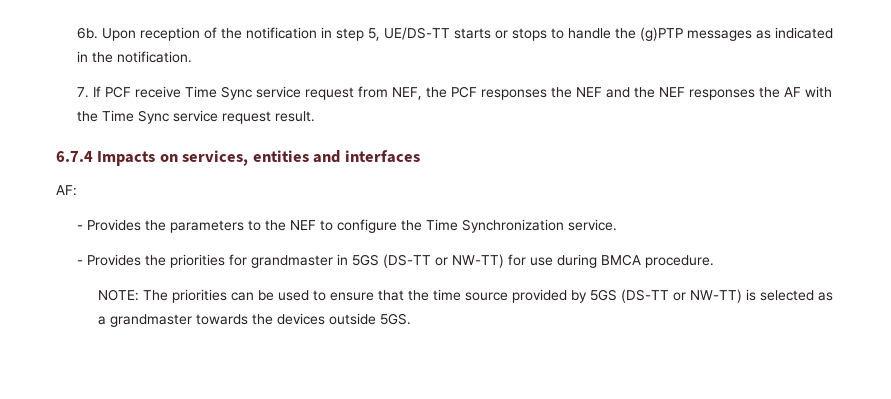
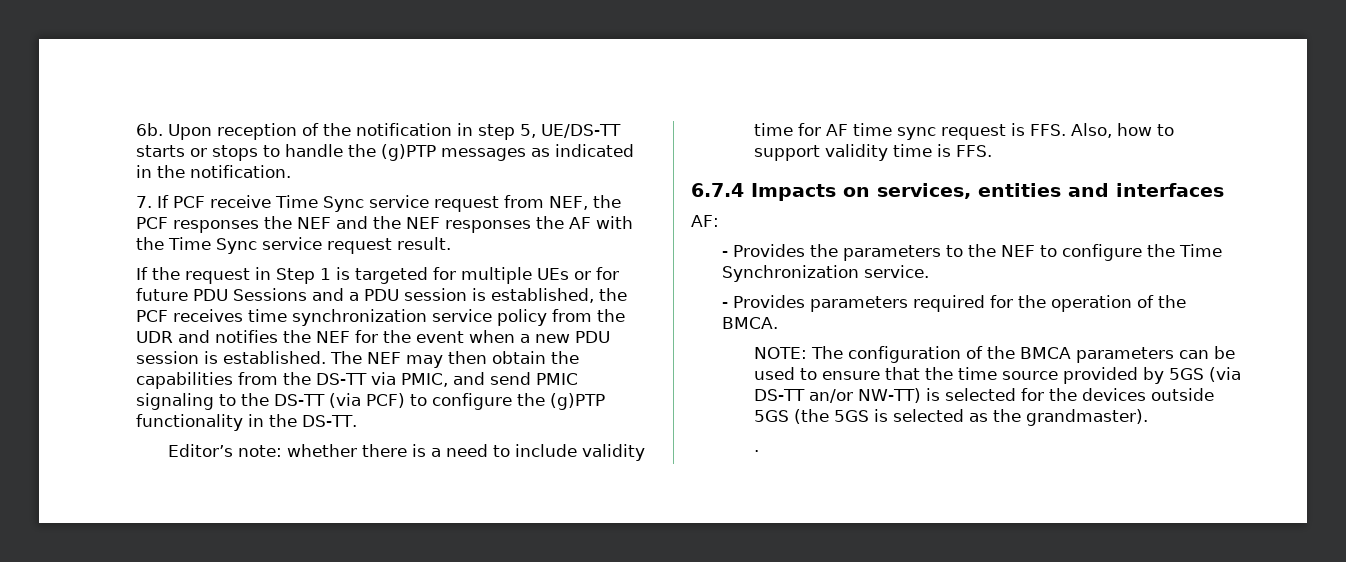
(316, 116) none -> [136,267,620,284] [136,288,628,303] [136,309,626,326] [136,330,611,343] [136,351,580,368] [136,372,579,389] [136,393,606,410] [136,414,358,431] [167,444,645,461] [753,123,1174,140] [753,144,992,161] // If the request in Step 1 is targeted for multiple UEs or for future PDU Sessions and a PDU session is established, the PCF receives time synchronization service policy from the UDR and notifies the NEF for the event when a new PDU session is established. The NEF may then obtain the capabilities from the DS-TT via PMIC, and send PMIC signaling to the DS-TT (via PCF) to configure the (g)PTP functionality in the DS-TT. // Editor’s note: whether there is a need to include validity time for AF time sync request is FFS. Also, how to support validity time is FFS.
[145,254,715,268] [98,289,228,303] the priorities for grandmaster in 5GS (DS-TT or NW-TT) for use during BMCA procedure. // NOTE: The priorities -> [810,295,1187,312] [722,317,779,329] [753,346,1174,363] parameters required for the operation of the BMCA. // NOTE: The configuration of the BMCA parameters
[621,289,834,303] [98,313,412,327] (DS-TT or NW-TT) is selected as a grandmaster towards the devices outside 5GS. -> [1208,367,1241,382] [753,388,1214,403] [753,409,1148,426] [753,450,759,452] (via DS-TT an/or NW-TT) is selected for the devices outside 5GS (the 5GS is selected as the grandmaster). // .

